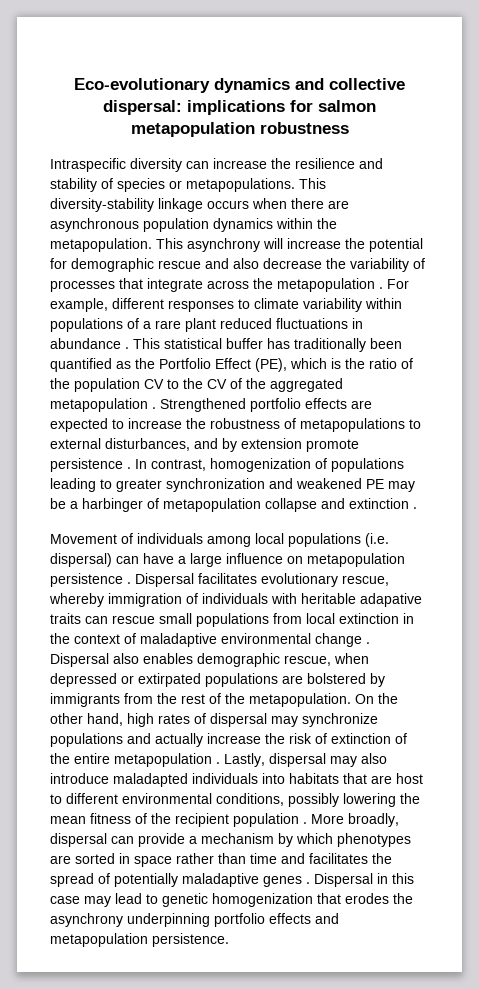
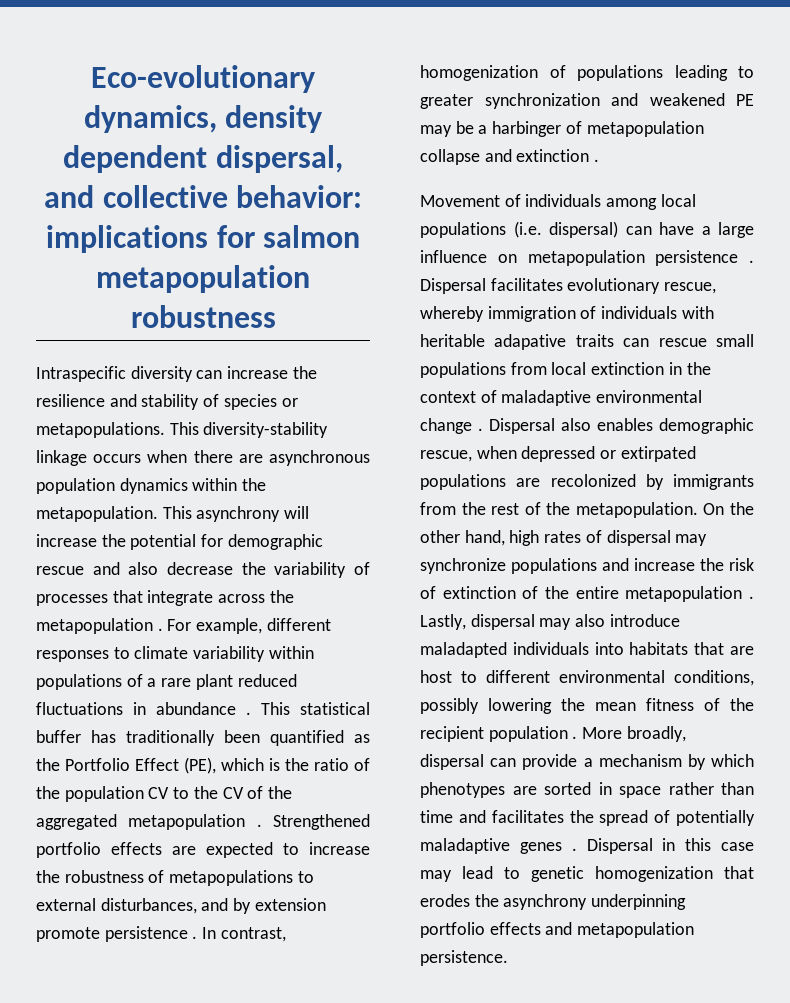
[214,78,290,93] dynamics -> [83,105,323,133] [63,145,343,173] dynamics, density dependent dispersal,
[103,100,182,115] dispersal: -> [236,185,363,208] behavior:
[307,673,366,684] bolstered -> [550,474,636,487] recolonized
[155,733,203,747] actually -> (629, 564) none

